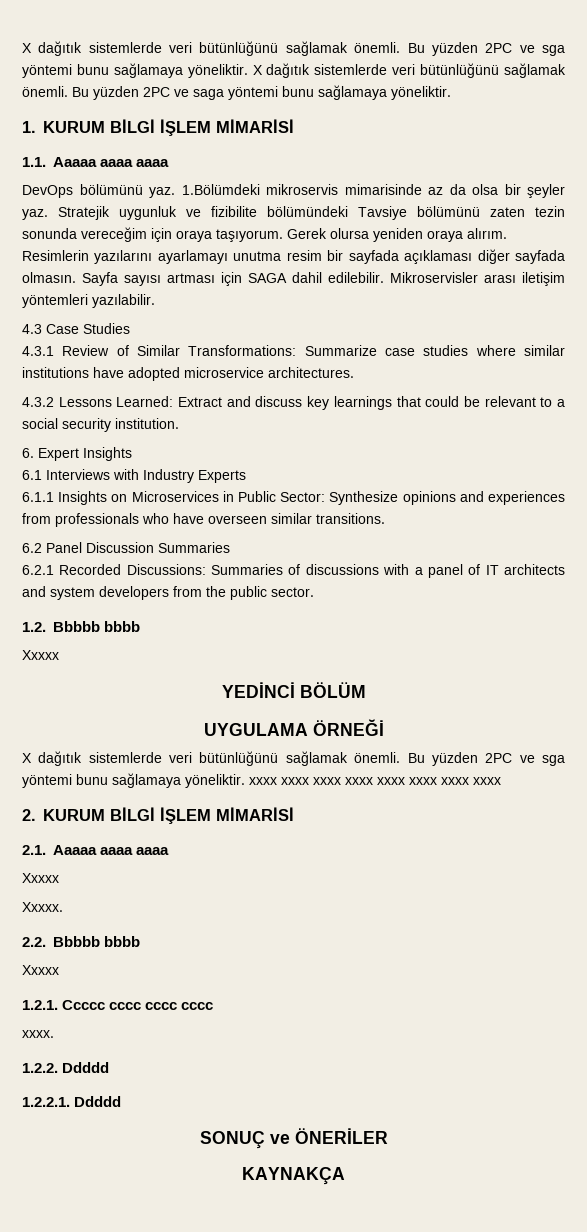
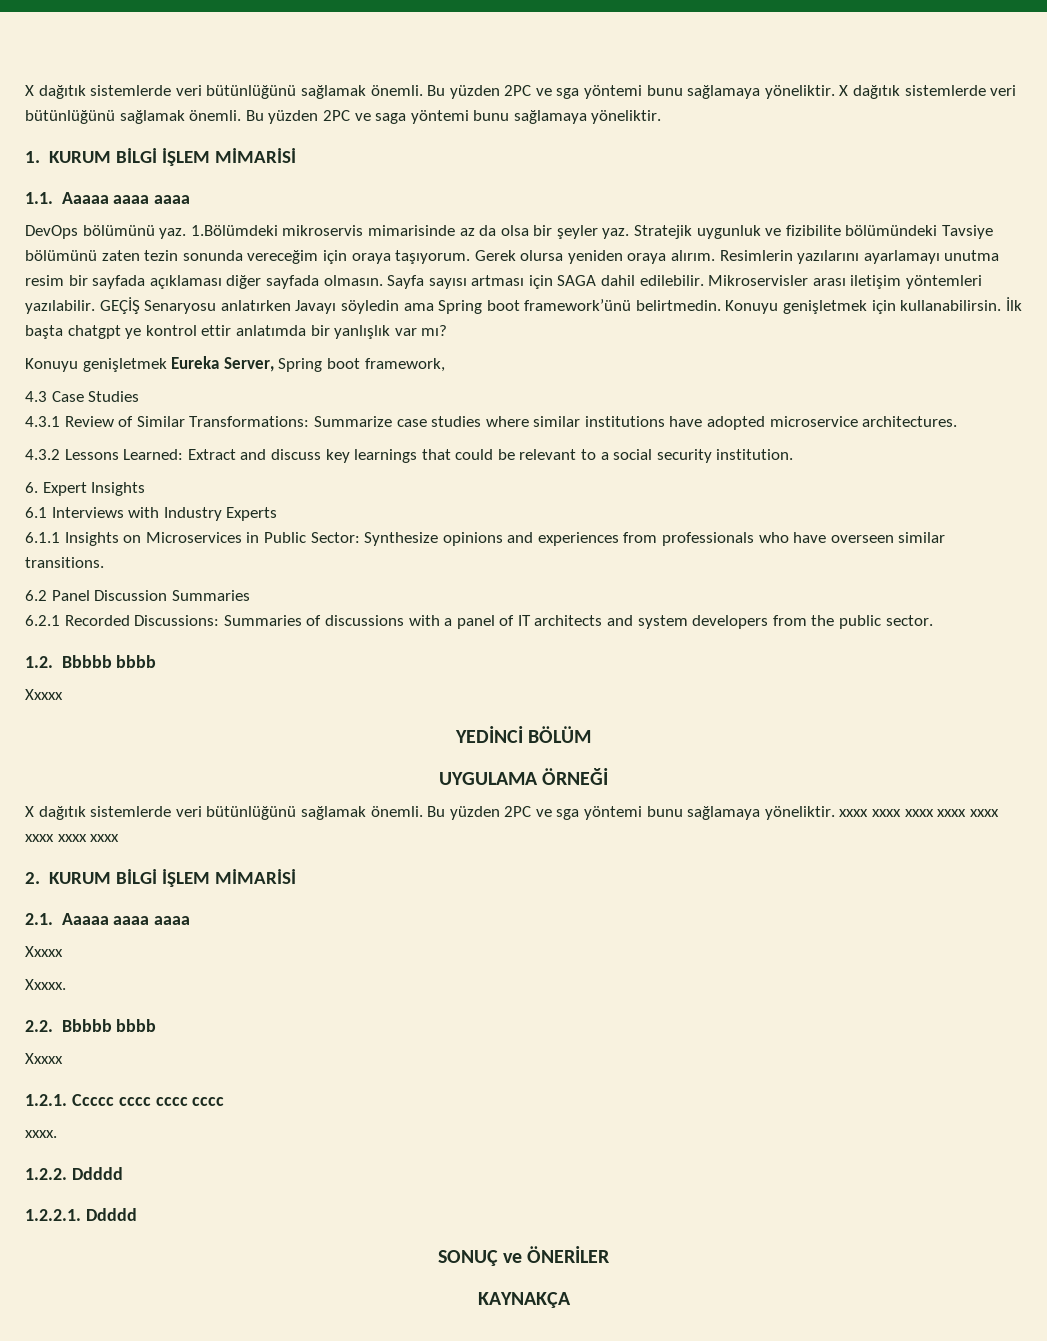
(155, 301) none -> [99,297,1022,314] [25,325,448,339] [25,356,445,372] GEÇİŞ Senaryosu anlatırken Javayı söyledin ama Spring boot framework’ünü belirtmedin. Konuyu genişletmek için kullanabilirsin. İlk başta chatgpt ye kontrol ettir anlatımda bir yanlışlık var mı? // Konuyu genişletmek Eureka Server, Spring boot framework,

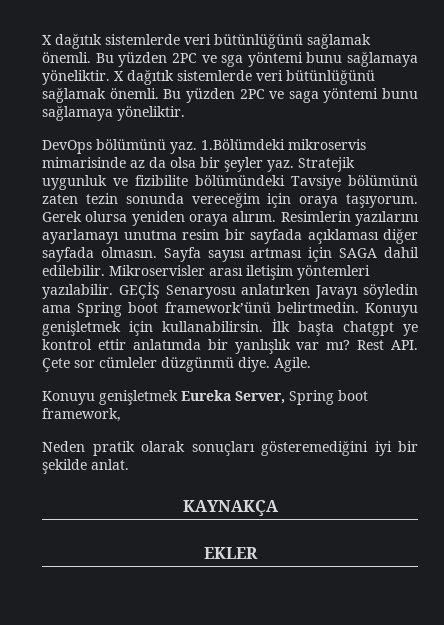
[25,148,296,166] [25,192,191,204] // 1. KURUM BİLGİ İŞLEM MİMARİSİ // 1.1. Aaaaa aaaa aaaa -> (185, 113) none
(448, 330) none -> [357,340,418,350] [42,357,311,372] Rest API. Çete sor cümleler düzgünmü diye. Agile.
[25,391,140,402] [25,416,958,430] [25,449,794,463] [25,482,146,496] [25,507,278,521] [25,532,946,546] [25,557,104,568] [25,590,250,601] [25,615,933,629] [25,655,157,668] [25,689,63,700] [454,726,592,743] [438,768,609,785] [25,806,999,820] [25,834,120,842] [25,869,296,887] [25,913,191,925] [25,946,63,957] [25,979,66,990] [25,1019,157,1032] [25,1053,63,1064] [25,1094,225,1106] [25,1130,57,1138] [25,1167,123,1180] [25,1208,137,1221] [437,1246,611,1266] 4.3 Case Studies // 4.3.1 Review of Similar Transformations: Summarize case studies where similar institutions have adopted microservice architectures. // 4.3.2 Lessons Learned: Extract and discuss key learnings that could be relevant to a social security institution. // 6. Expert Insights // 6.1 Interviews with Industry Experts // 6.1.1 Insights on Microservices in Public Sector: Synthesize opinions and experiences from professionals who have overseen similar transitions. // 6.2 Panel Discussion Summaries // 6.2.1 Recorded Discussions: Summaries of discussions with a panel of IT architects and system developers from the public sector. // 1.2. Bbbbb bbbb // Xxxxx // YEDİNCİ BÖLÜM // UYGULAMA ÖRNEĞİ // X dağıtık sistemlerde veri bütünlüğünü sağlamak önemli. Bu yüzden 2PC ve sga yöntemi bunu sağlamaya yöneliktir. xxxx xxxx xxxx xxxx xxxx xxxx xxxx xxxx // 2. KURUM BİLGİ İŞLEM MİMARİSİ // 2.1. Aaaaa aaaa aaaa // Xxxxx // Xxxxx. // 2.2. Bbbbb bbbb // Xxxxx // 1.2.1. Ccccc cccc cccc cccc // xxxx. // 1.2.2. Ddddd // 1.2.2.1. Ddddd // SONUÇ ve ÖNERİLER -> [42,440,418,456] [42,459,129,474] Neden pratik olarak sonuçları gösteremediğini iyi bir şekilde anlat.
(571, 1300) none -> [203,547,258,559] // EKLER

